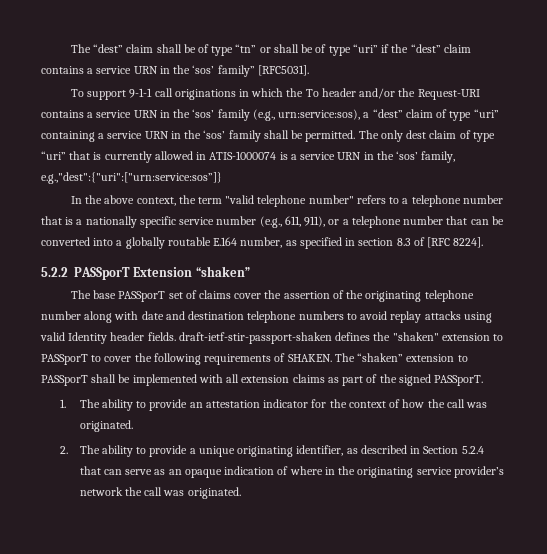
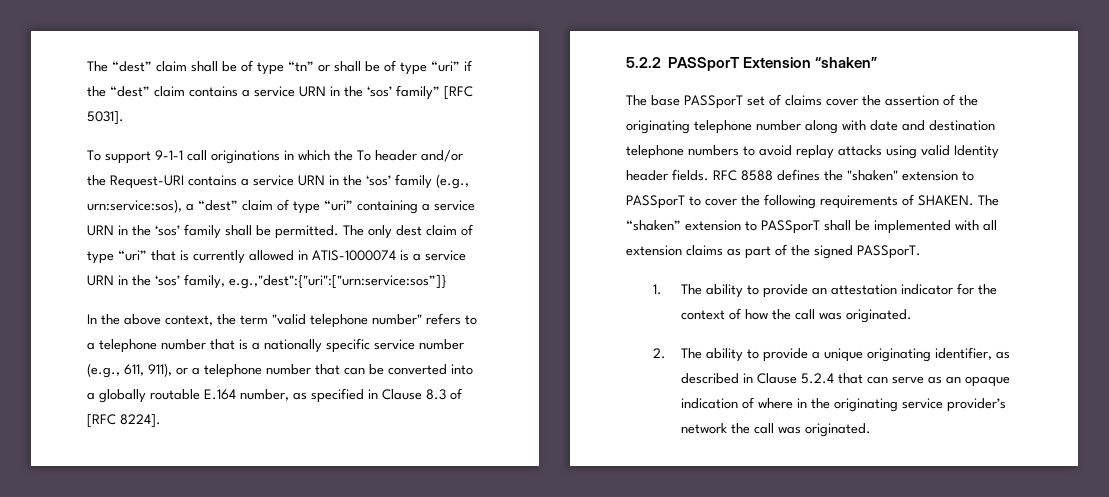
[257,65,309,76] [RFC5031]. -> [444,86,473,100] [87,111,124,125] [RFC 5031].
[358,238,394,246] section -> [382,389,422,400] Clause
[178,332,332,344] draft-ietf-stir-passport-shaken -> [713,170,773,181] RFC 8588
[423,446,459,454] Section -> [756,373,797,384] Clause

